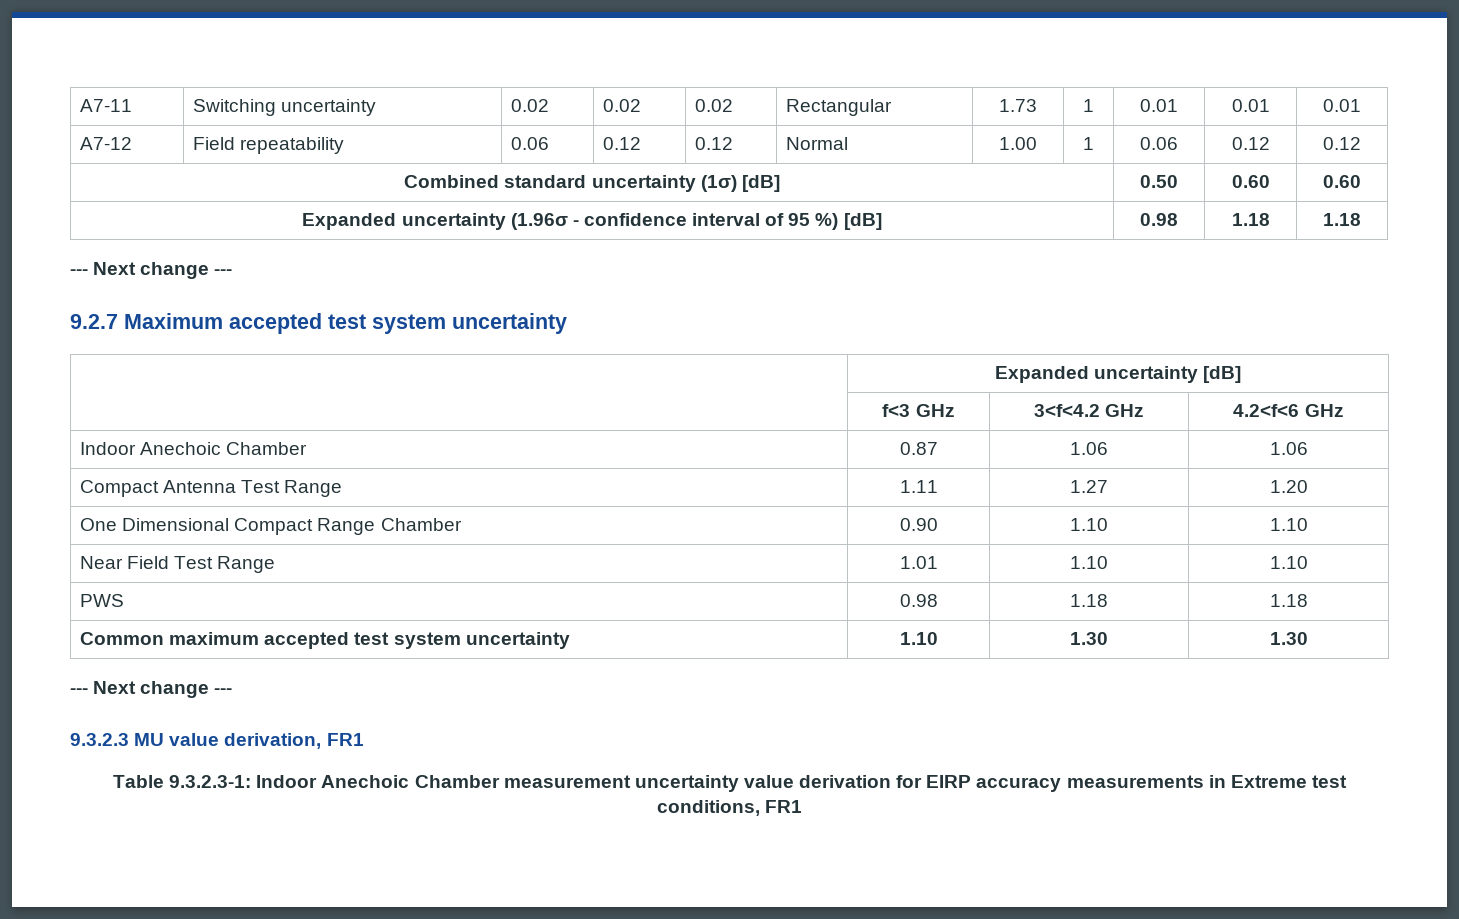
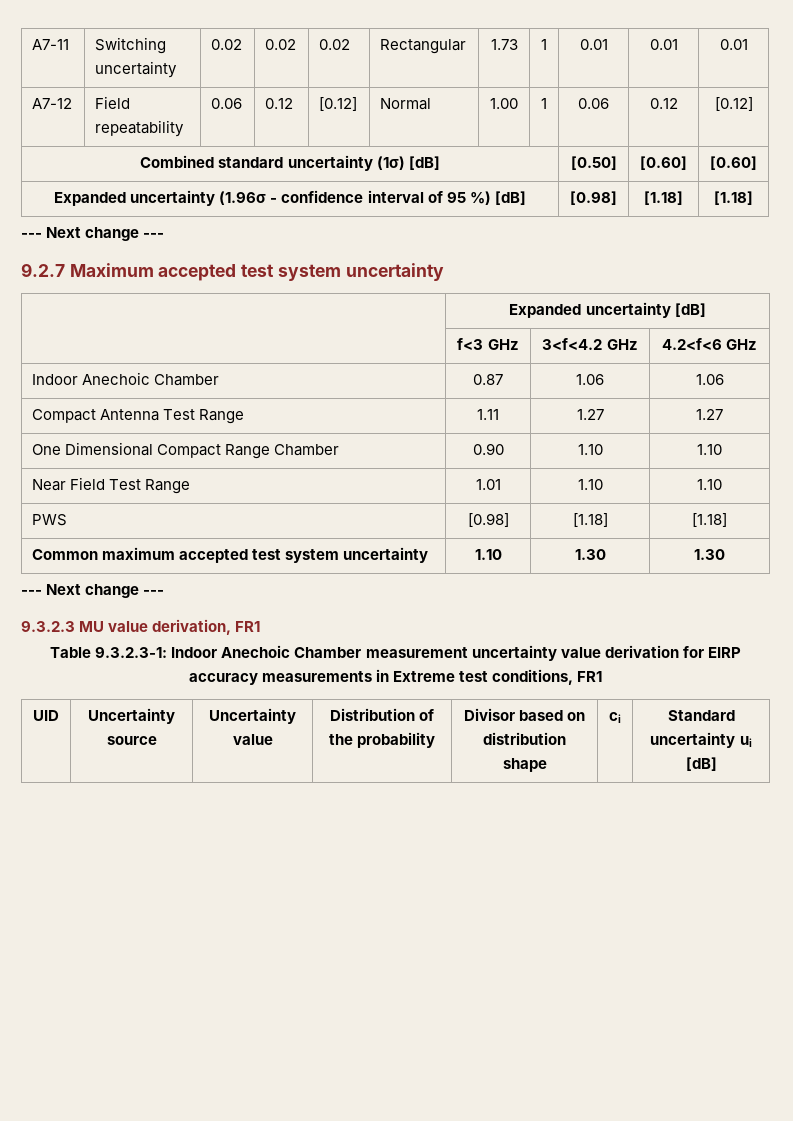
[695,137,734,150] 0.12 -> [319,97,358,111] [0.12]
[1323,137,1361,150] 0.12 -> [714,97,753,111] [0.12]
[1140,175,1178,188] [1231,175,1270,188] [1323,175,1361,188] 0.50 | 0.60 | 0.60 -> [570,156,617,170] [640,156,687,170] [710,156,757,170] [0.50] | [0.60] | [0.60]
[1140,213,1178,226] [1231,213,1270,226] [1323,213,1361,226] 0.98 | 1.18 | 1.18 -> [570,191,617,205] [644,191,683,205] [714,191,753,205] [0.98] | [1.18] | [1.18]
[1269,480,1308,493] 1.20 -> [696,409,723,420] 1.27
[899,594,938,607] [1070,594,1108,607] [1269,594,1308,607] 0.98 | 1.18 | 1.18 -> [467,513,509,527] [572,513,608,527] [692,513,727,527] [0.98] | [1.18] | [1.18]
(803, 806) none -> [33,710,59,721] [88,708,175,724] [106,736,157,745] [209,708,296,724] [232,734,273,745] [329,708,435,721] [328,732,436,748] [463,708,586,721] [483,732,566,745] [502,758,547,772] [609,712,621,723] [667,710,735,721] [650,732,752,748] [685,757,717,771] // UID | Uncertainty source | Uncertainty value | Distribution of the probability | Divisor based on distribution shape | ci | Standard uncertainty ui [dB]

